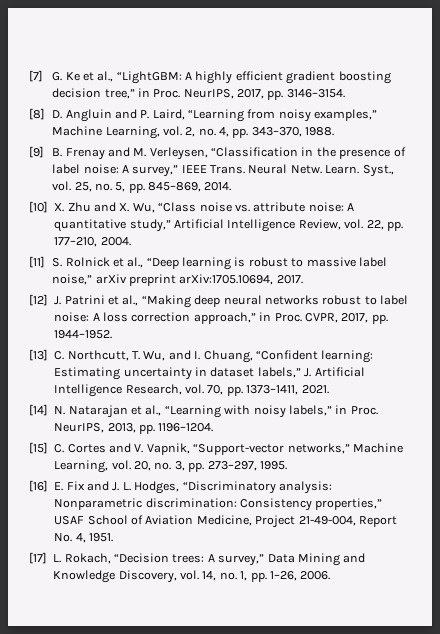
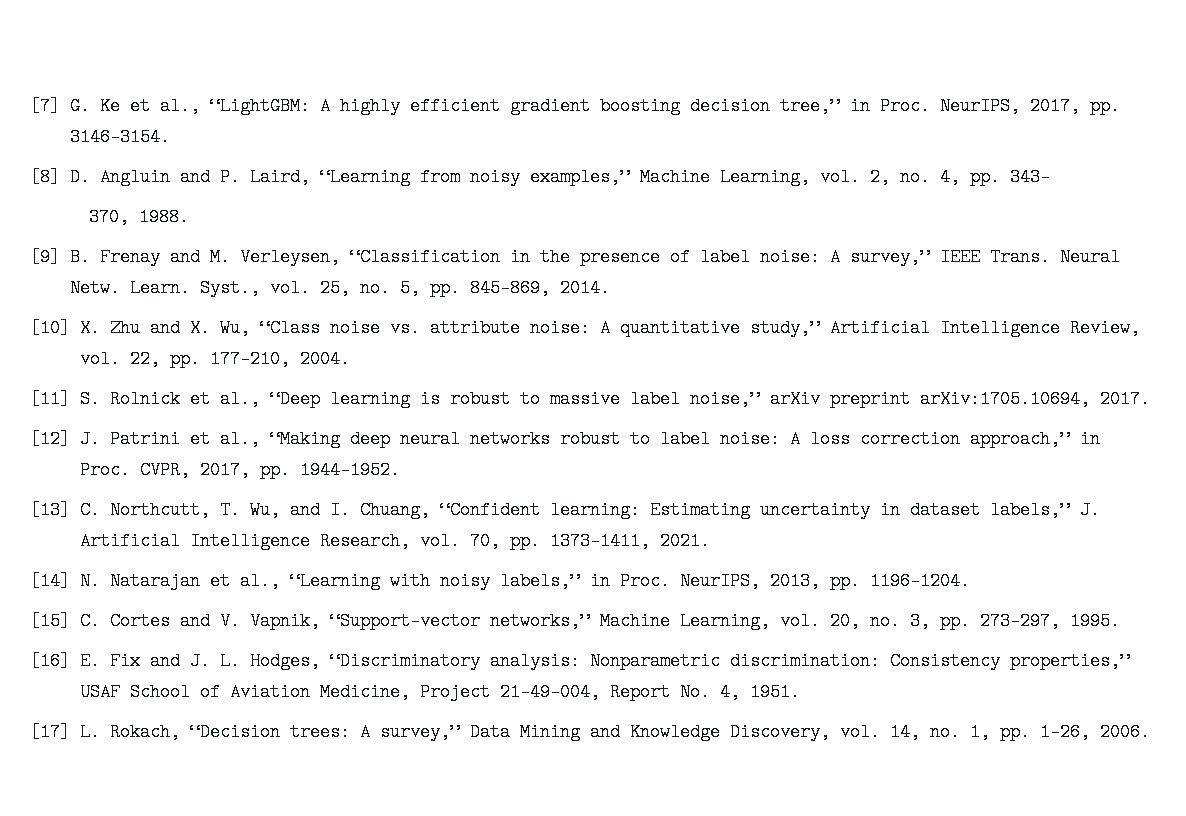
[251,127,302,137] 343–370, -> [1009,168,1050,186] [88,208,129,226] 343– // 370,

